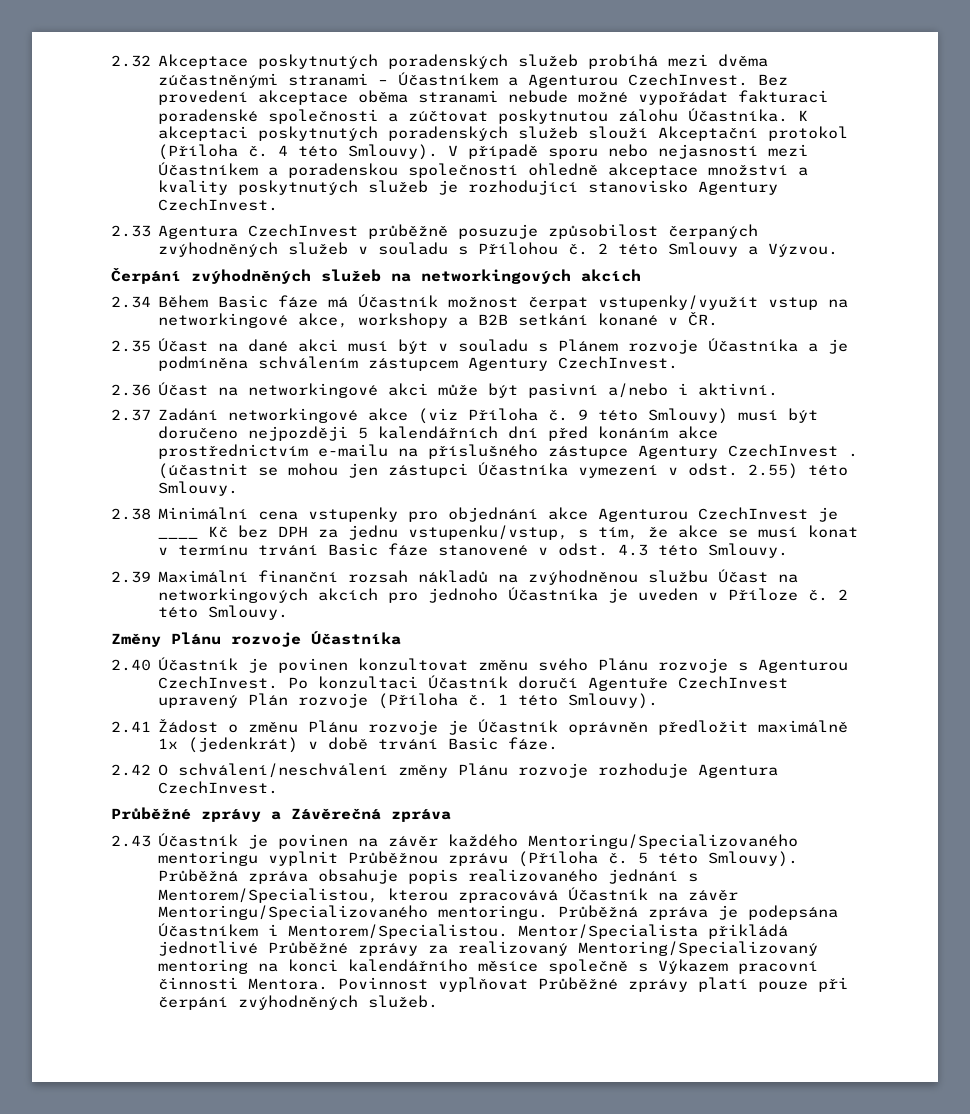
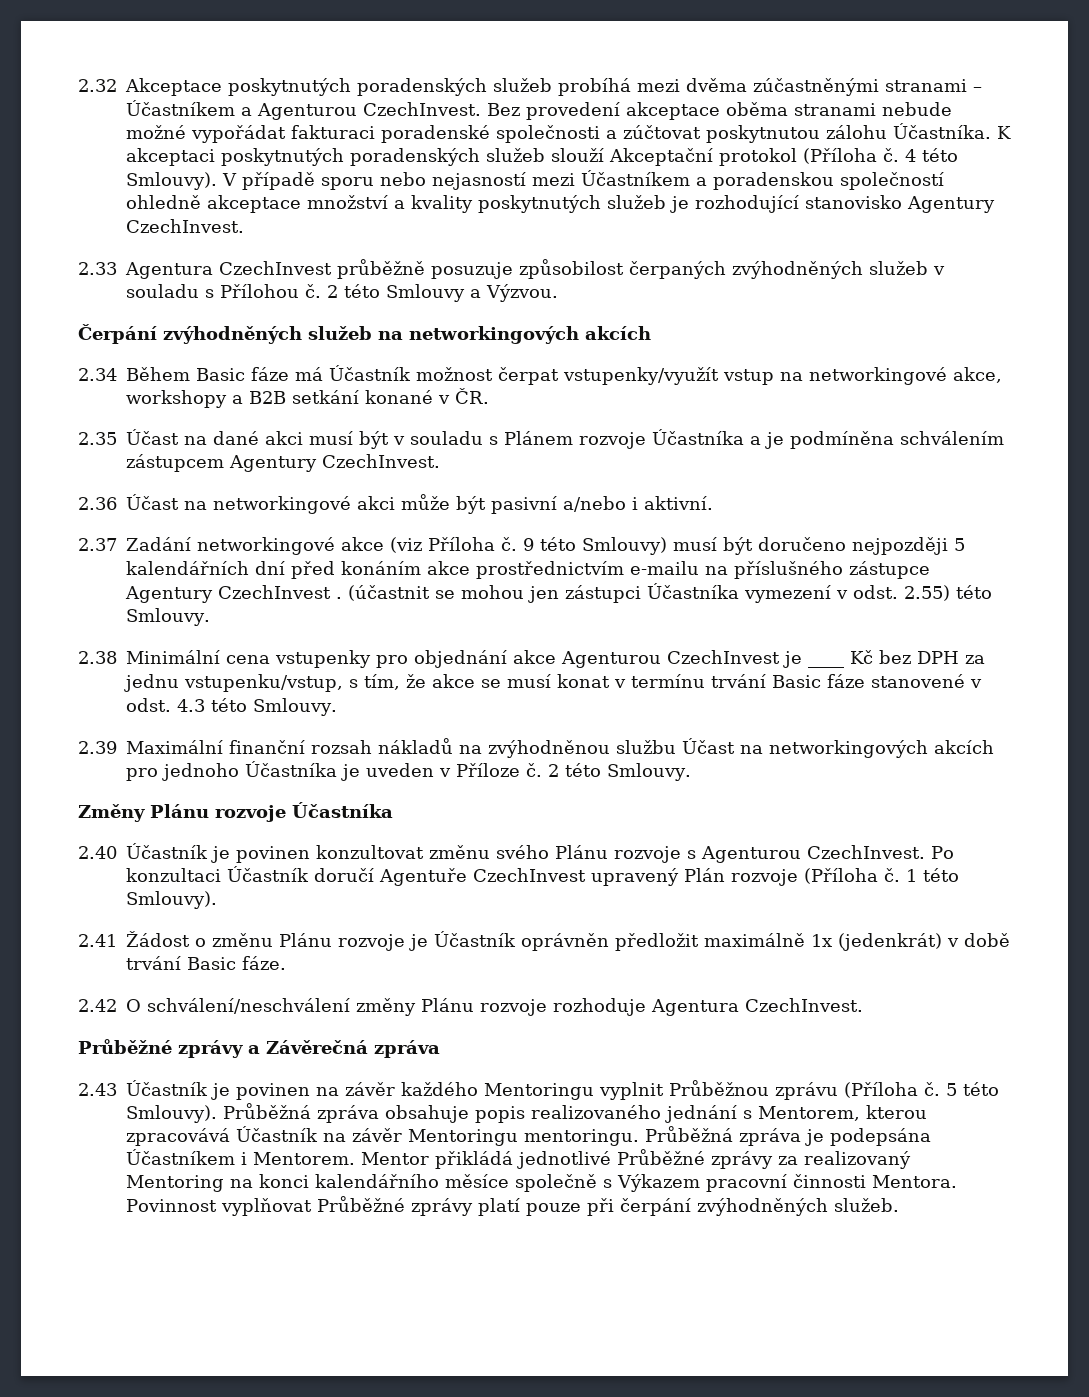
[528,834,799,849] [158,851,259,866] Mentoringu/Specializovaného mentoringu -> [484,1083,594,1100] Mentoringu
[158,888,379,903] Mentorem/Specialistou, -> [758,1106,860,1121] Mentorem,
[158,905,429,920] Mentoringu/Specializovaného -> [408,1129,518,1146] Mentoringu
[288,924,699,939] Mentorem/Specialistou. Mentor/Specialista -> [253,1152,429,1165] Mentorem. Mentor
[578,941,819,956] [158,959,249,974] Mentoring/Specializovaný mentoring -> [126,1175,224,1192] Mentoring

